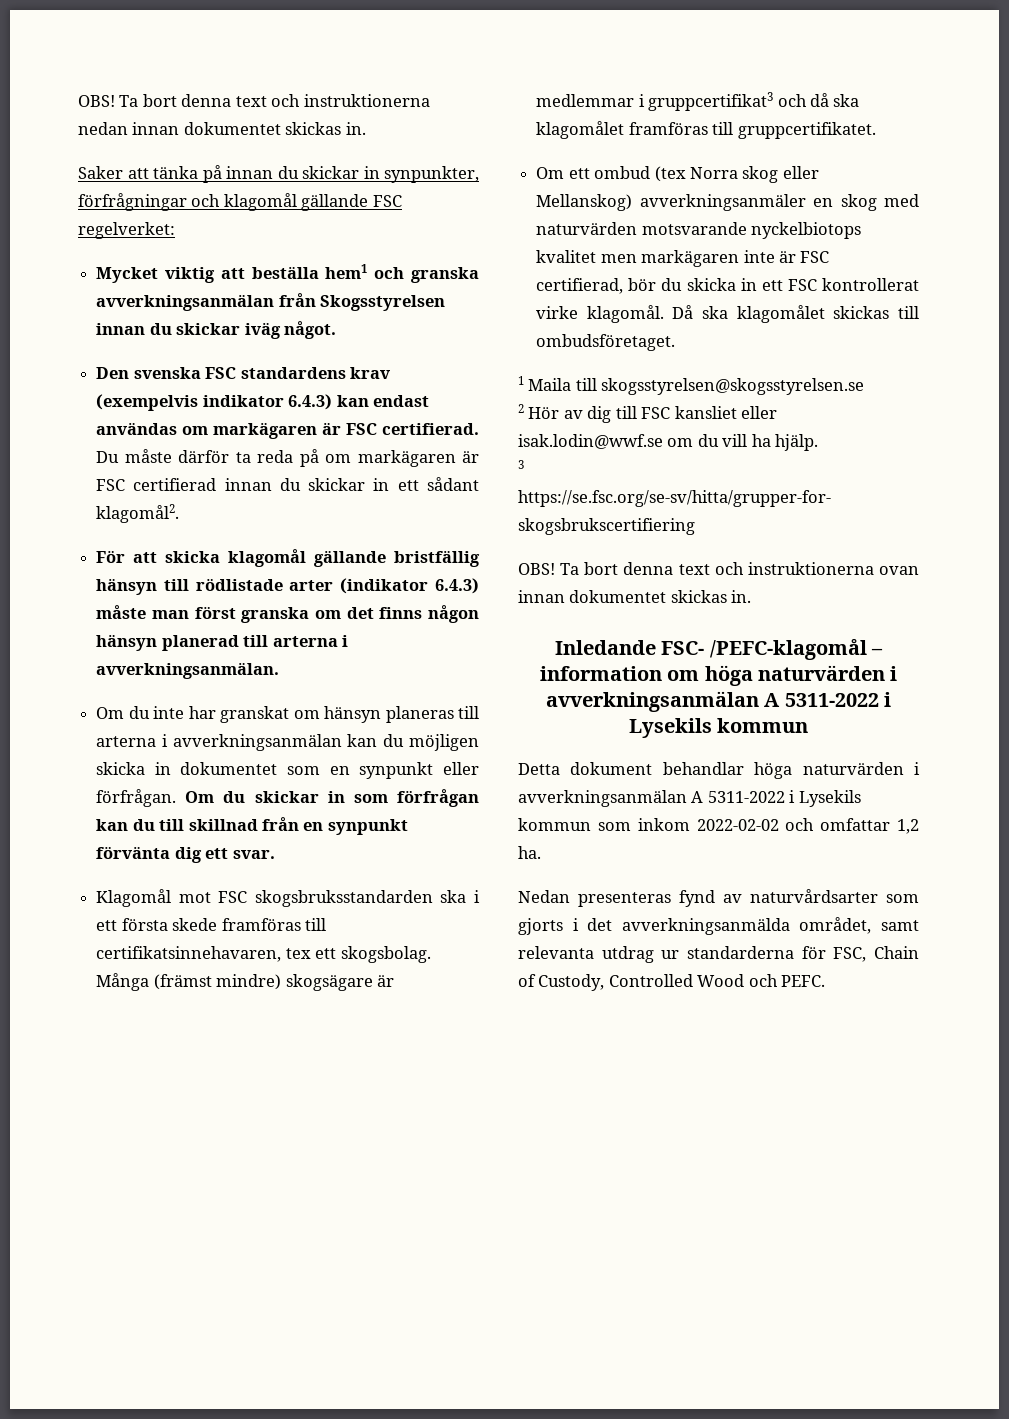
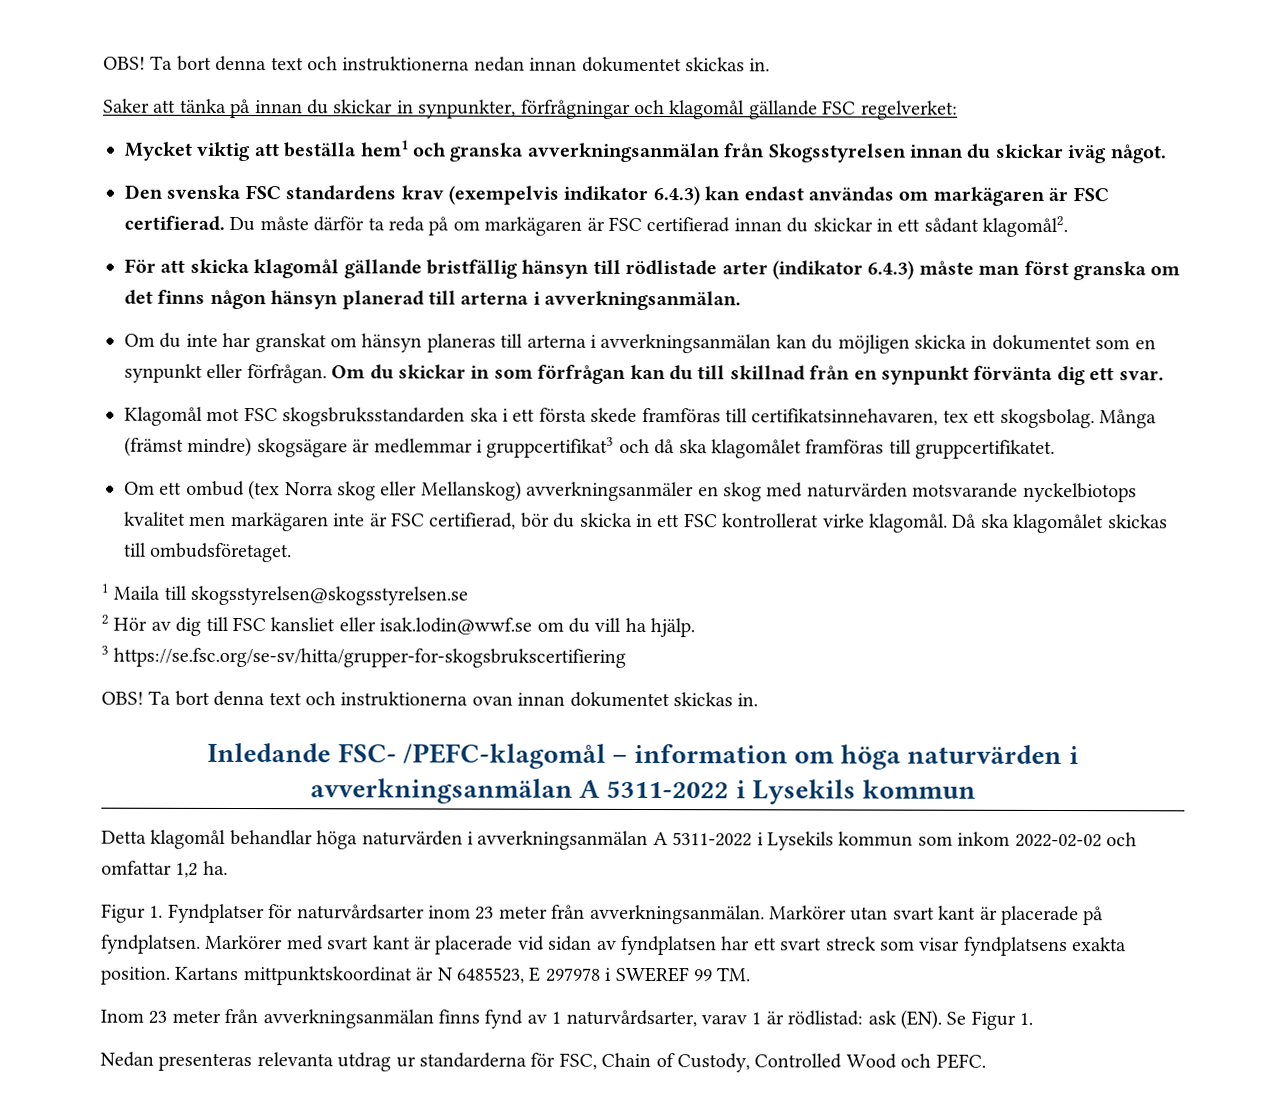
[570,762,653,775] dokument -> [150,829,227,849] klagomål
[518,889,919,907] [518,917,919,935] Nedan presenteras fynd av naturvårdsarter som gjorts i det avverkningsanmälda området, samt -> [101,903,1105,926] [101,934,1128,957] [100,966,751,986] [100,1008,1034,1030] [100,1051,253,1072] Figur 1. Fyndplatser för naturvårdsarter inom 23 meter från avverkningsanmälan. Markörer utan svart kant är placerade på fyndplatsen. Markörer med svart kant är placerade vid sidan av fyndplatsen har ett svart streck som visar fyndplatsens exakta position. Kartans mittpunktskoordinat är N 6485523, E 297978 i SWEREF 99 TM. // Inom 23 meter från avverkningsanmälan finns fynd av 1 naturvårdsarter, varav 1 är rödlistad: ask (EN). Se Figur 1. // Nedan presenteras

